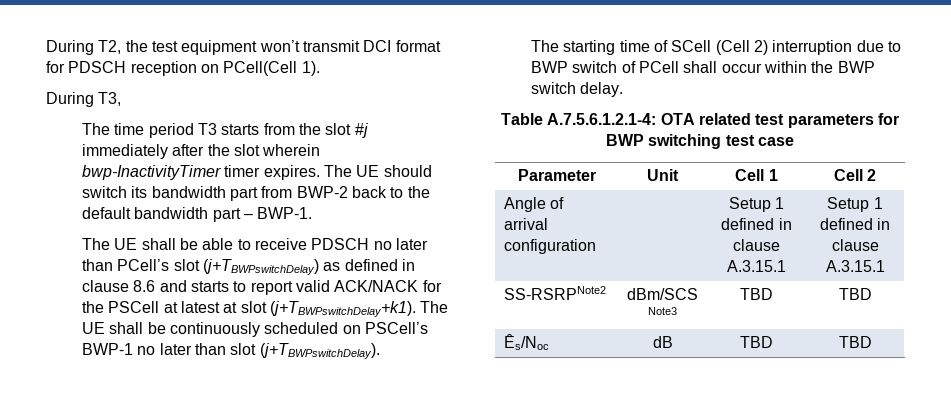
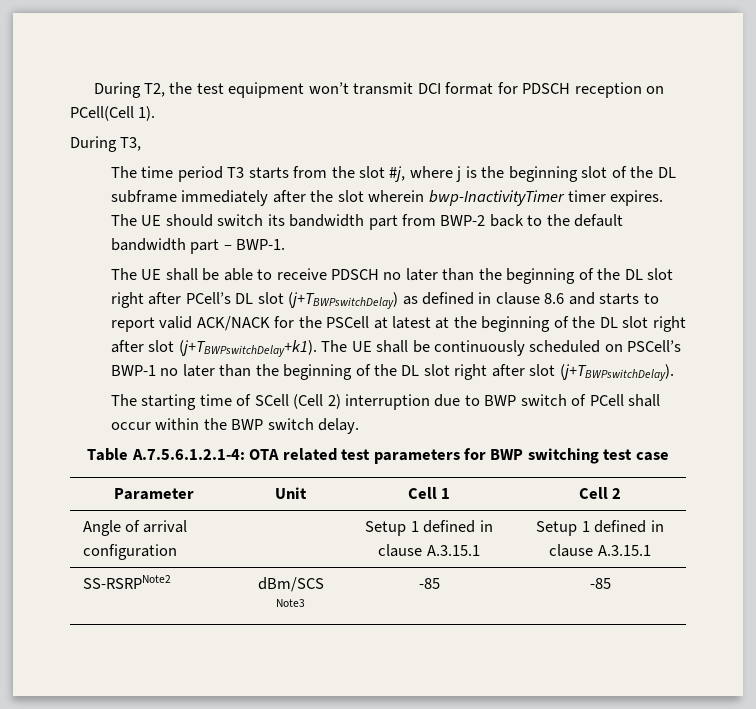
[354,123,368,138] #j -> [389,166,676,182] [110,190,177,203] #j, where j is the beginning slot of the DL subframe
[117,259,170,271] PCell’s -> [478,268,674,284] [110,292,254,308] the beginning of the DL slot right after PCell’s DL
(238, 307) none -> [453,316,686,332] [110,340,144,353] the beginning of the DL slot right after
(226, 349) none -> [255,364,525,380] the beginning of the DL slot right after
[740,288,773,300] [838,288,872,300] [504,334,550,350] [652,336,673,348] [740,336,773,348] [838,336,872,348] TBD | TBD // Ês/Noc | dB | TBD | TBD -> [418,578,440,589] [589,578,611,589] -85 | -85

